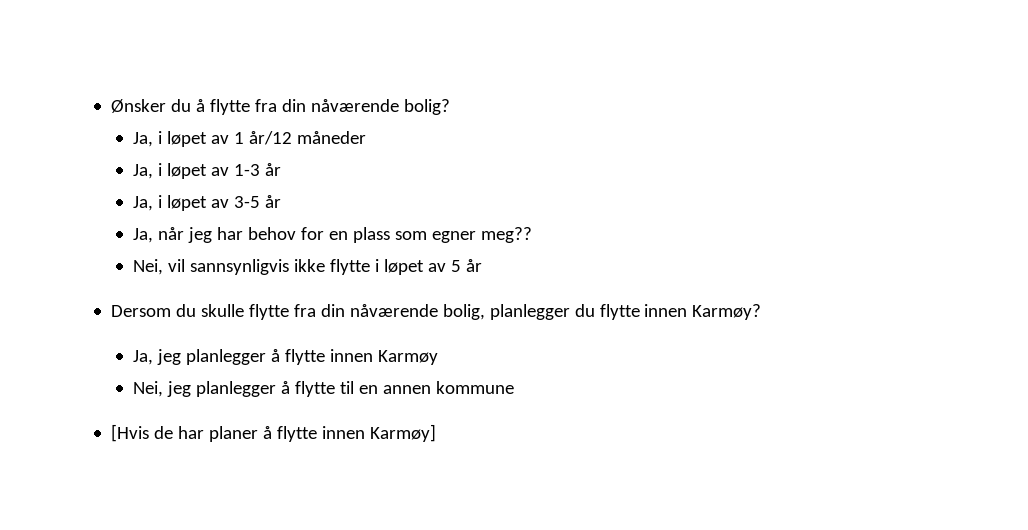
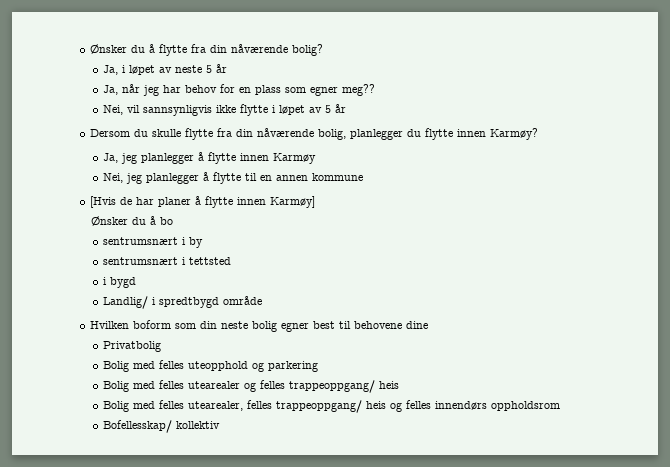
[233,131,366,145] [132,163,281,179] [132,195,260,211] 1 år/12 måneder // Ja, i løpet av 1-3 år // Ja, i løpet av 3-5 -> [175,65,213,73] neste 5
(436, 433) none -> [90,216,173,226] [103,237,204,248] [103,257,232,266] [103,277,137,288] [103,296,263,309] [90,320,429,332] [103,341,162,352] [103,360,319,372] [103,380,400,393] [103,400,561,413] [103,420,221,433] // Ønsker du å bo // sentrumsnært i by // sentrumsnært i tettsted // i bygd // Landlig/ i spredtbygd område // Hvilken boform som din neste bolig egner best til behovene dine // Privatbolig // Bolig med felles uteopphold og parkering // Bolig med felles utearealer og felles trappeoppgang/ heis // Bolig med felles utearealer, felles trappeoppgang/ heis og felles innendørs oppholdsrom // Bofellesskap/ kollektiv

